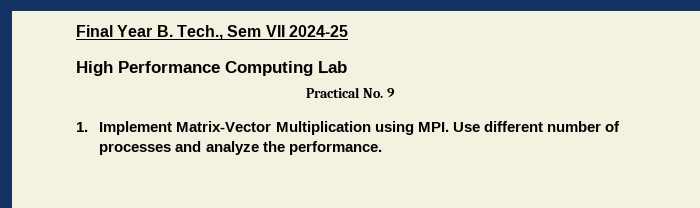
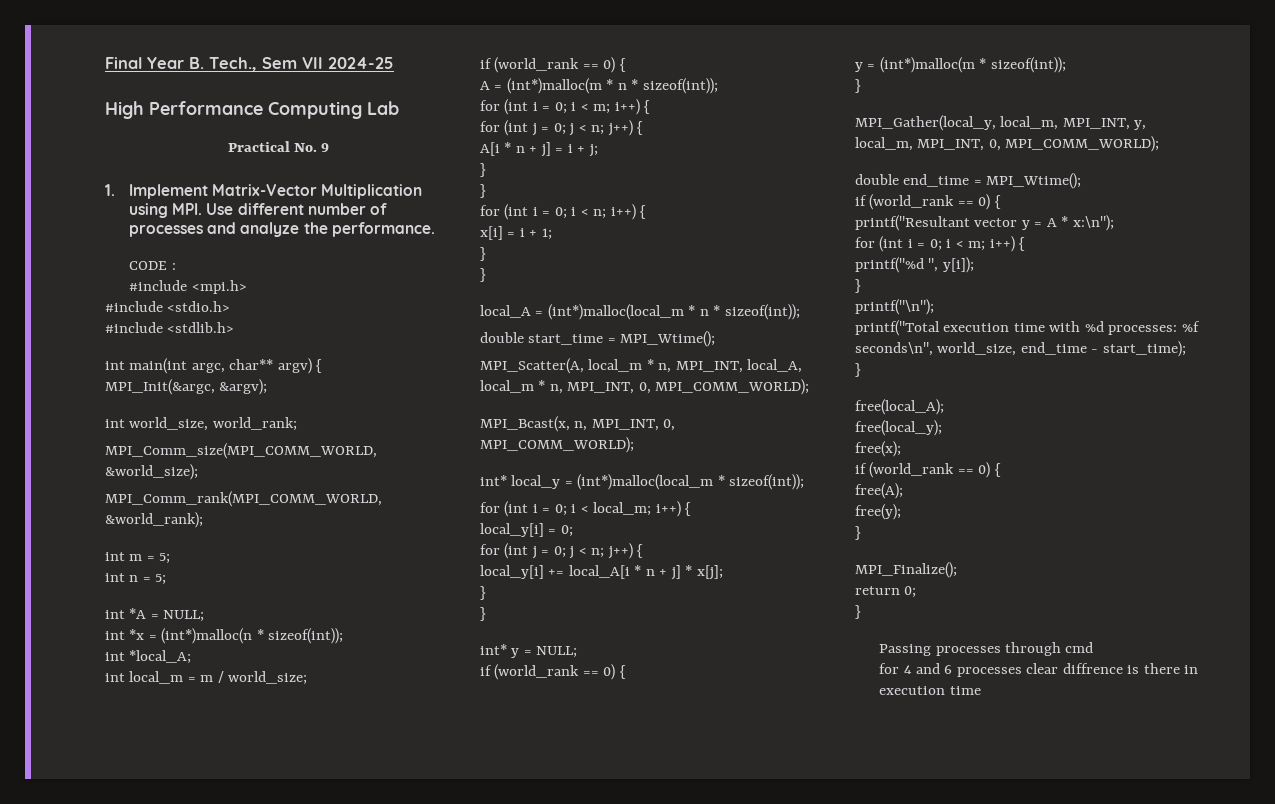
(382, 148) none -> [129,261,176,270] [129,280,247,294] [105,301,231,312] [105,322,235,333] [105,358,323,374] [105,379,268,395] [105,417,297,431] [105,443,377,459] [105,464,198,480] [105,491,382,507] [105,512,203,528] [105,552,171,564] [105,573,167,585] [105,608,205,622] [105,628,344,644] [105,650,192,664] [105,671,308,685] [480,57,626,73] [480,78,718,94] [480,99,651,115] [480,120,644,136] [480,142,598,157] [480,163,486,177] [480,184,486,198] [480,204,647,220] [480,226,552,240] [480,247,486,261] [480,268,486,282] [480,304,800,320] [480,331,716,347] [480,358,803,374] [480,379,810,395] [480,416,676,432] [480,437,634,453] [480,474,805,490] [480,501,692,517] [480,523,573,537] [480,543,644,559] [480,565,723,580] [480,586,486,600] [480,607,486,621] [480,644,578,658] [480,664,626,680] [855,57,1066,73] [855,79,861,93] [855,115,1147,131] [855,136,1160,152] [855,173,1082,189] [855,194,1001,210] [855,215,1114,231] [855,236,1026,252] [855,257,974,273] [855,279,861,293] [855,299,934,315] [855,320,1200,336] [855,341,1186,357] [855,363,861,377] [855,399,944,415] [855,420,942,436] [855,441,901,457] [855,462,1001,478] [855,483,903,499] [855,504,901,520] [855,526,861,540] [855,562,957,578] [855,586,917,598] [855,605,861,619] [879,642,1094,656] [879,663,1199,677] [879,686,981,695] // CODE : // #include <mpi.h> // #include <stdio.h> // #include <stdlib.h> // int main(int argc, char** argv) { // MPI_Init(&argc, &argv); // int world_size, world_rank; // MPI_Comm_size(MPI_COMM_WORLD, &world_size); // MPI_Comm_rank(MPI_COMM_WORLD, &world_rank); // int m = 5; // int n = 5; // int *A = NULL; // int *x = (int*)malloc(n * sizeof(int)); // int *local_A; // int local_m = m / world_size; // if (world_rank == 0) { // A = (int*)malloc(m * n * sizeof(int)); // for (int i = 0; i < m; i++) { // for (int j = 0; j < n; j++) { // A[i * n + j] = i + j; // } // } // for (int i = 0; i < n; i++) { // x[i] = i + 1; // } // } // local_A = (int*)malloc(local_m * n * sizeof(int)); // double start_time = MPI_Wtime(); // MPI_Scatter(A, local_m * n, MPI_INT, local_A, local_m * n, MPI_INT, 0, MPI_COMM_WORLD); // MPI_Bcast(x, n, MPI_INT, 0, MPI_COMM_WORLD); // int* local_y = (int*)malloc(local_m * sizeof(int)); // for (int i = 0; i < local_m; i++) { // local_y[i] = 0; // for (int j = 0; j < n; j++) { // local_y[i] += local_A[i * n + j] * x[j]; // } // } // int* y = NULL; // if (world_rank == 0) { // y = (int*)malloc(m * sizeof(int)); // } // MPI_Gather(local_y, local_m, MPI_INT, y, local_m, MPI_INT, 0, MPI_COMM_WORLD); // double end_time = MPI_Wtime(); // if (world_rank == 0) { // printf("Resultant vector y = A * x:\n"); // for (int i = 0; i < m; i++) { // printf("%d ", y[i]); // } // printf("\n"); // printf("Total execution time with %d processes: %f seconds\n", world_size, end_time - start_time); // } // free(local_A); // free(local_y); // free(x); // if (world_rank == 0) { // free(A); // free(y); // } // MPI_Finalize(); // return 0; // } // Passing processes through cmd // for 4 and 6 processes clear diffrence is there in execution time

